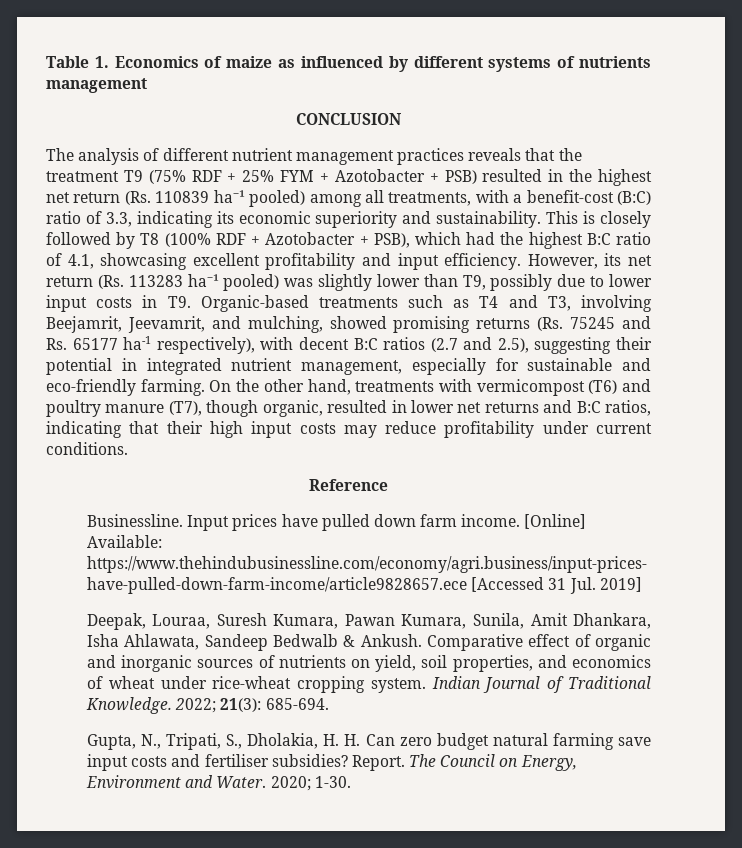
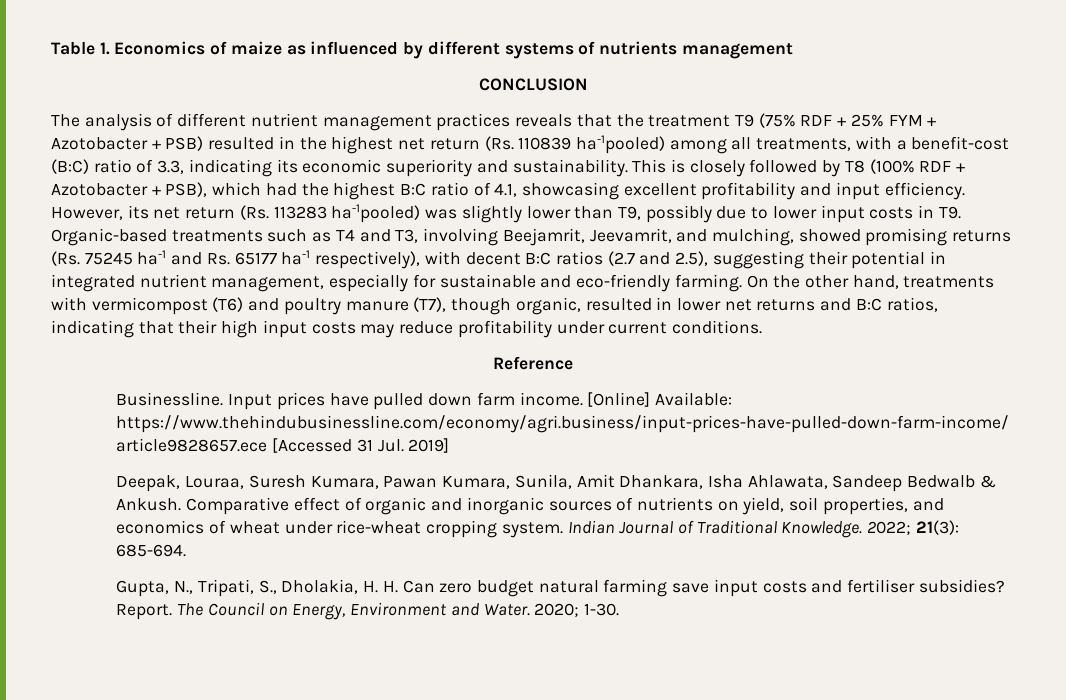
[213,190,306,207] ha⁻¹ pooled) -> [575,135,665,154] ha-1pooled)
[187,274,280,291] ha⁻¹ pooled) -> [331,204,421,223] ha-1pooled)
(616, 323) none -> [137,250,167,265] ha-1

